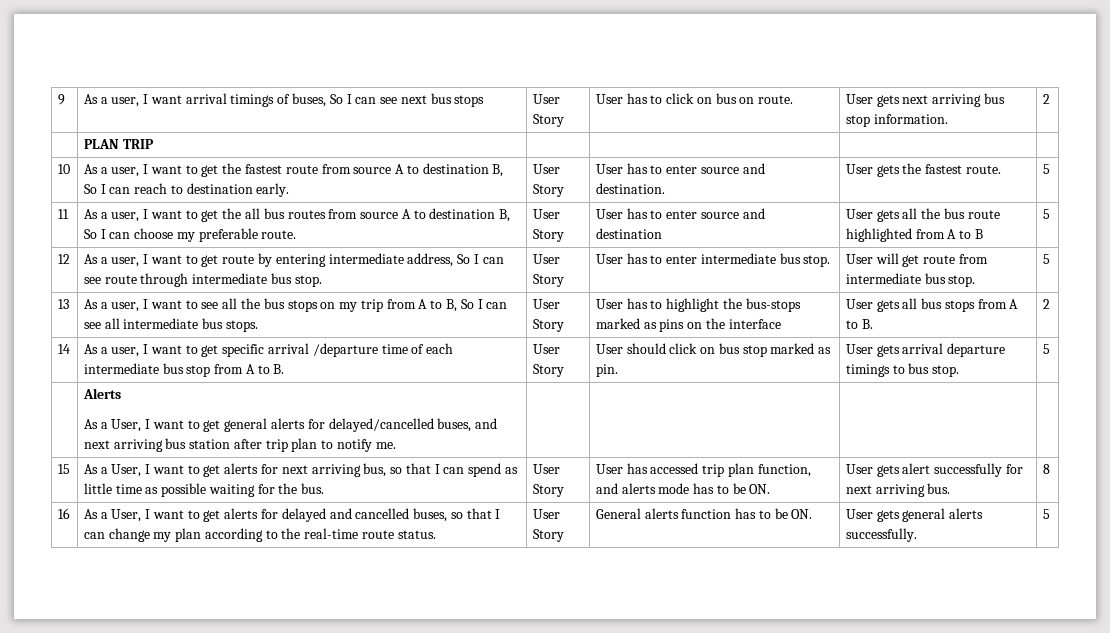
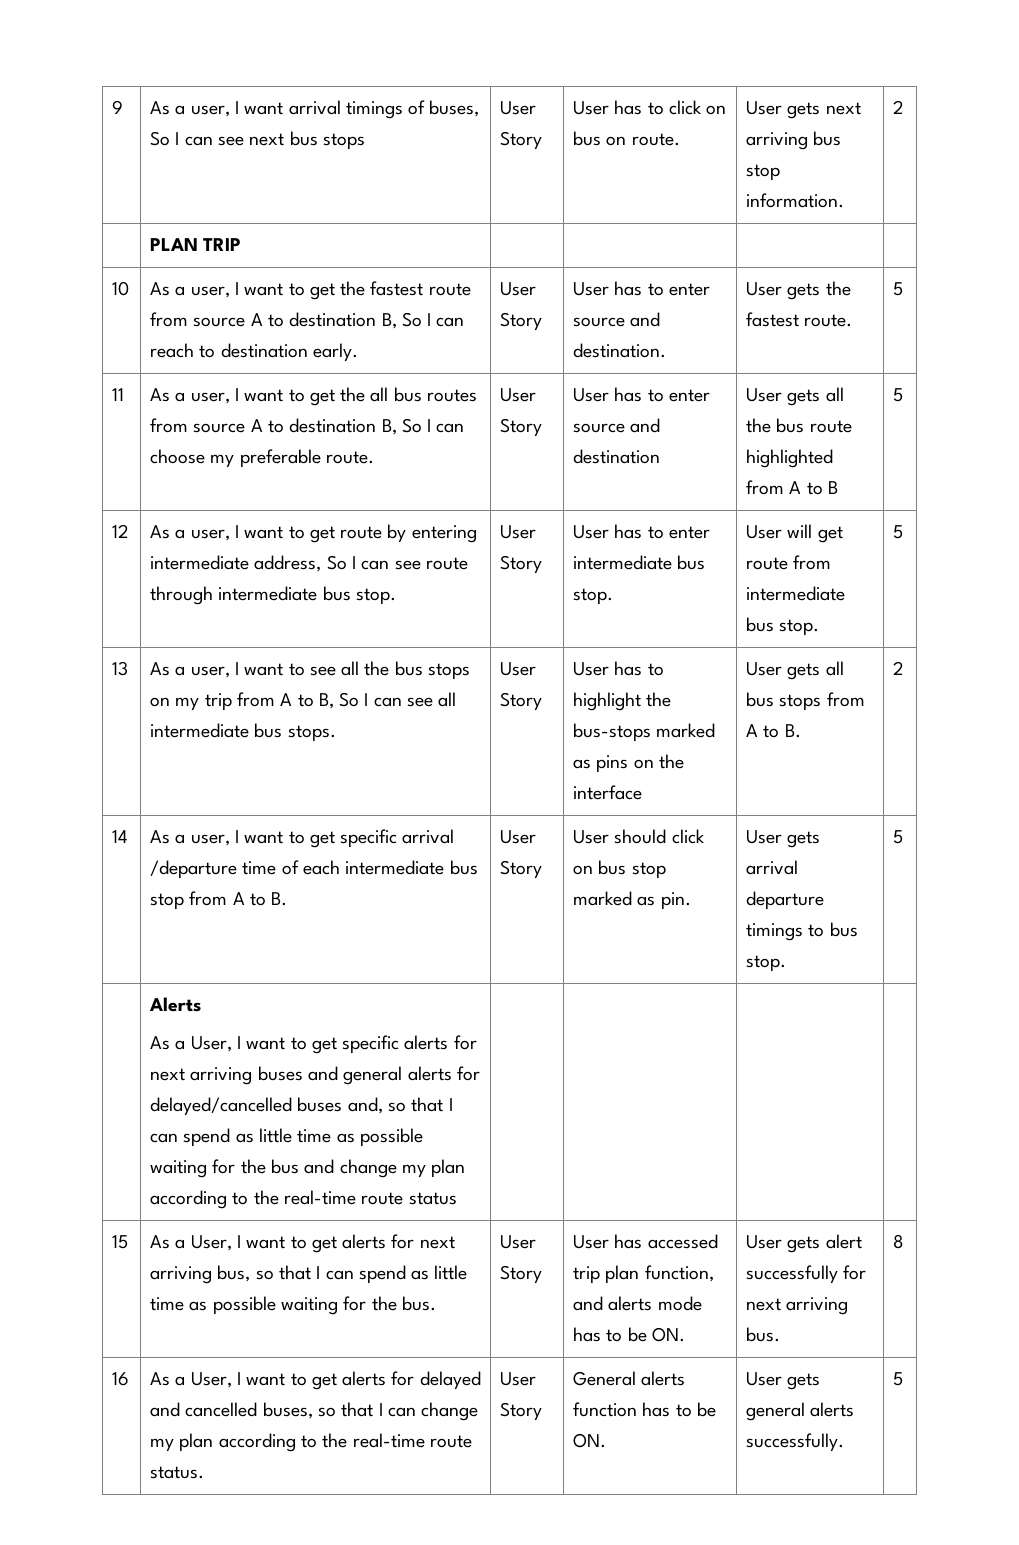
[224,418,498,432] [83,438,396,452] general alerts for delayed/cancelled buses, and next arriving bus station after trip plan to notify me. -> [342,1035,477,1054] [150,1066,480,1085] [150,1097,453,1116] [150,1128,423,1147] [150,1159,466,1178] [150,1190,457,1209] specific alerts for next arriving buses and general alerts for delayed/cancelled buses and, so that I can spend as little time as possible waiting for the bus and change my plan according to the real-time route status

